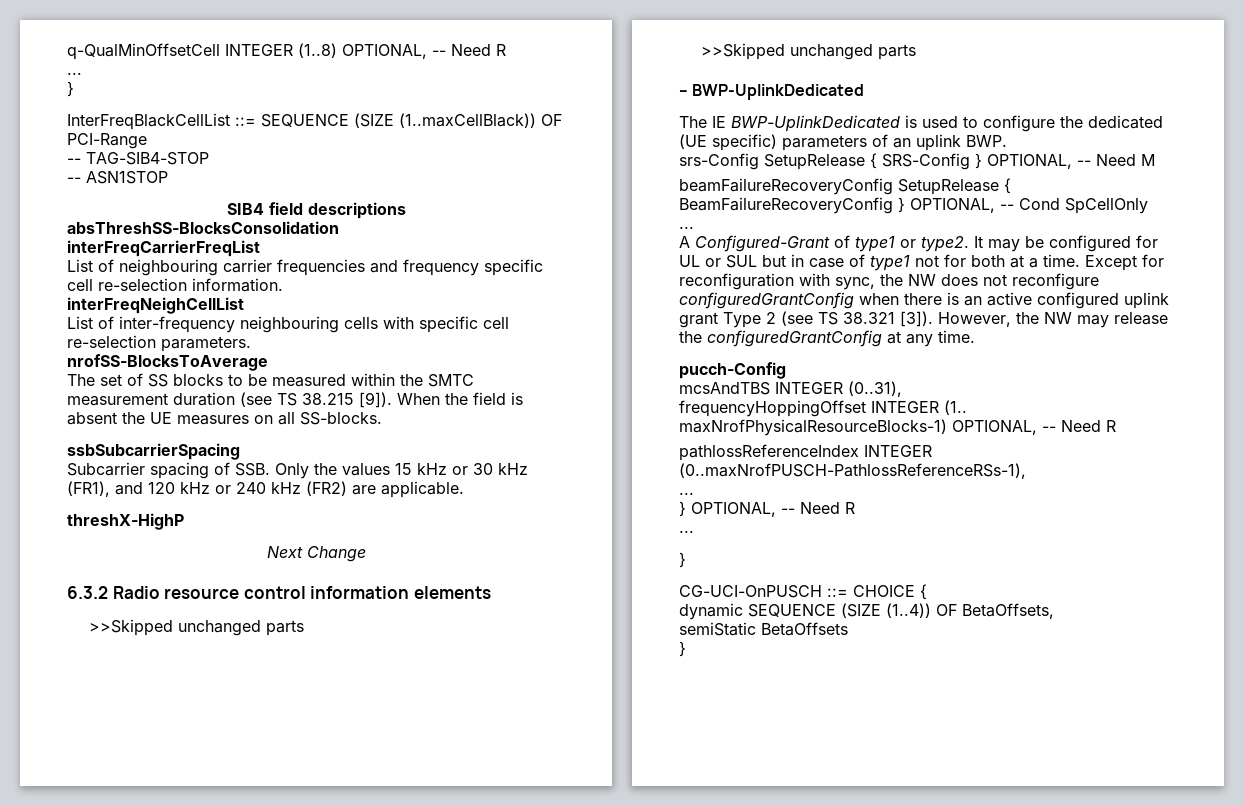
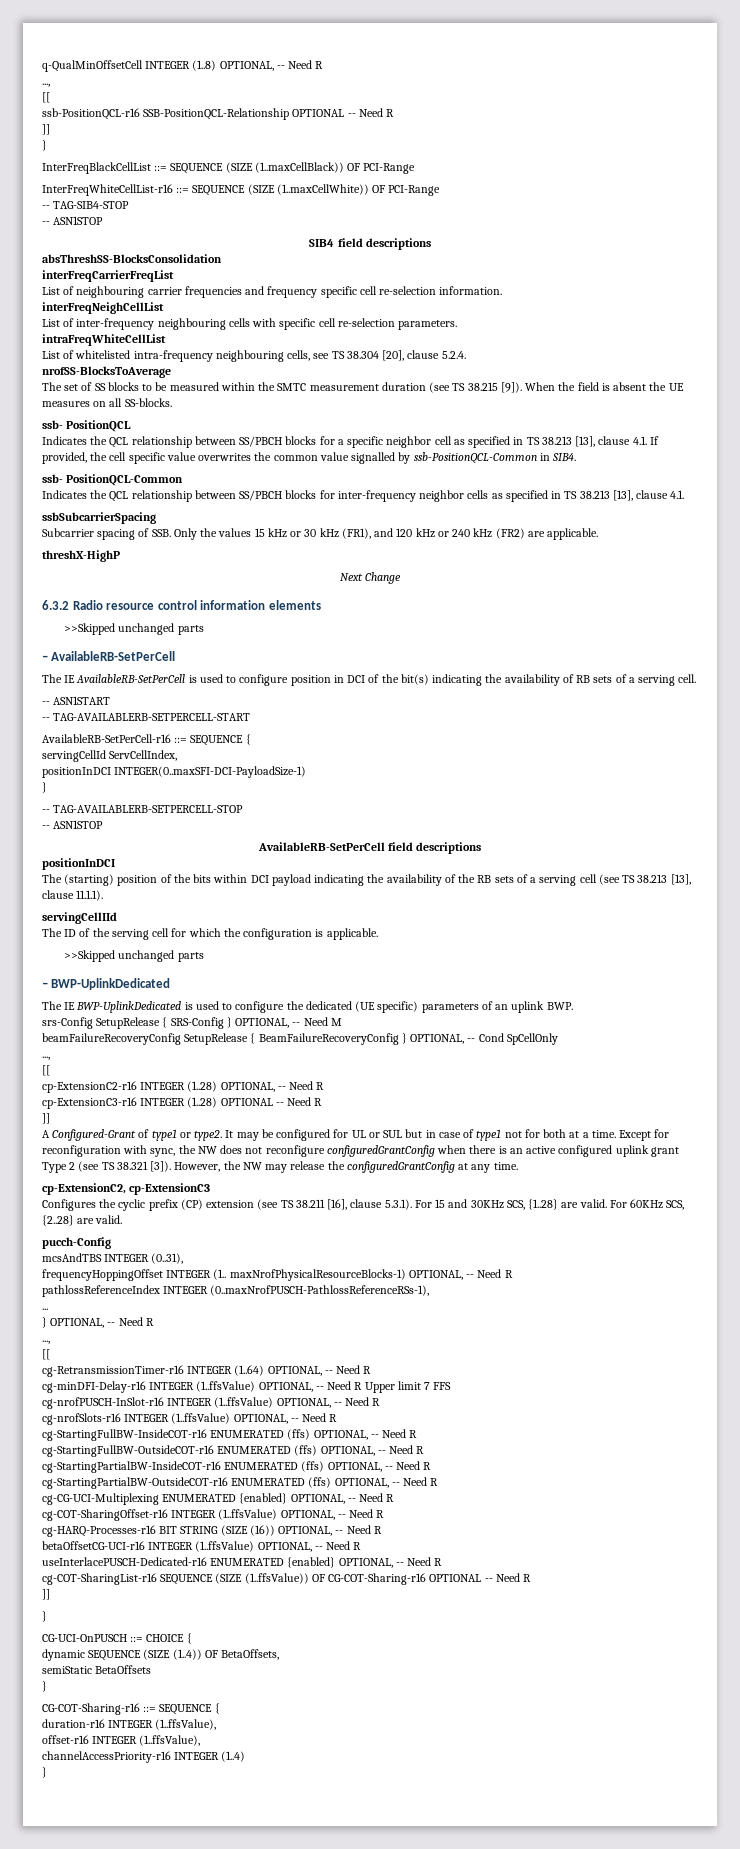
[67,72,82,75] ... -> [42,83,50,87] [42,92,50,103] [42,108,395,120] [42,124,50,135] ..., // [[ // ssb-PositionQCL-r16 SSB-PositionQCL-Relationship OPTIONAL -- Need R // ]]
(147, 141) none -> [42,184,441,196] // InterFreqWhiteCellList-r16 ::= SEQUENCE (SIZE (1..maxCellWhite)) OF PCI-Range
(251, 344) none -> [42,334,166,346] [42,350,466,362] // intraFreqWhiteCellList // List of whitelisted intra-frequency neighbouring cells, see TS 38.304 [20], clause 5.2.4.
(382, 418) none -> [42,420,132,432] [42,436,659,448] [42,452,577,464] [42,474,184,486] [42,490,685,502] // ssb- PositionQCL // Indicates the QCL relationship between SS/PBCH blocks for a specific neighbor cell as specified in TS 38.213 [13], clause 4.1. If provided, the cell specific value overwrites the common value signalled by ssb-PositionQCL-Common in SIB4. // ssb- PositionQCL-Common // Indicates the QCL relationship between SS/PBCH blocks for inter-frequency neighbor cells as specified in TS 38.213 [13], clause 4.1.
(305, 628) none -> [42,651,176,661] [42,674,697,686] [42,696,111,705] [42,713,251,721] [42,734,251,746] [42,750,178,762] [42,766,307,778] [42,782,47,793] [42,805,244,813] [42,820,104,829] [257,842,482,854] [42,858,115,870] [42,874,691,886] [42,890,104,901] [42,912,117,924] [42,928,378,940] // – AvailableRB-SetPerCell // The IE AvailableRB-SetPerCell is used to configure position in DCI of the bit(s) indicating the availability of RB sets of a serving cell. // -- ASN1START // -- TAG-AVAILABLERB-SETPERCELL-START // AvailableRB-SetPerCell-r16 ::= SEQUENCE { // servingCellId ServCellIndex, // positionInDCI INTEGER(0..maxSFI-DCI-PayloadSize-1) // } // -- TAG-AVAILABLERB-SETPERCELL-STOP // -- ASN1STOP // AvailableRB-SetPerCell field descriptions // positionInDCI // The (starting) position of the bits within DCI payload indicating the availability of the RB sets of a serving cell (see TS 38.213 [13], clause 11.1.1). // servingCellIId // The ID of the serving cell for which the configuration is applicable.
[679,226,694,229] ... -> [42,1056,50,1060] [42,1065,50,1076] [42,1081,325,1093] [42,1097,323,1109] [42,1113,50,1124] ..., // [[ // cp-ExtensionC2-r16 INTEGER (1..28) OPTIONAL, -- Need R // cp-ExtensionC3-r16 INTEGER (1..28) OPTIONAL -- Need R // ]]
(975, 336) none -> [42,1183,211,1195] [42,1199,685,1211] [42,1215,123,1226] // cp-ExtensionC2, cp-ExtensionC3 // Configures the cyclic prefix (CP) extension (see TS 38.211 [16], clause 5.3.1). For 15 and 30KHz SCS, {1..28} are valid. For 60KHz SCS, {2..28} are valid.
[679,530,694,533] ... -> [42,1340,50,1344] [42,1349,50,1360] [42,1365,372,1377] [42,1381,452,1393] [42,1397,381,1409] [42,1413,338,1425] [42,1429,418,1441] [42,1445,425,1457] [42,1461,432,1473] [42,1477,439,1489] [42,1493,395,1505] [42,1509,385,1521] [42,1525,382,1537] [42,1541,362,1552] [42,1557,443,1568] [42,1573,532,1585] [42,1589,50,1600] ..., // [[ // cg-RetransmissionTimer-r16 INTEGER (1..64) OPTIONAL, -- Need R // cg-minDFI-Delay-r16 INTEGER (1..ffsValue) OPTIONAL, -- Need R Upper limit 7 FFS // cg-nrofPUSCH-InSlot-r16 INTEGER (1..ffsValue) OPTIONAL, -- Need R // cg-nrofSlots-r16 INTEGER (1..ffsValue) OPTIONAL, -- Need R // cg-StartingFullBW-InsideCOT-r16 ENUMERATED (ffs) OPTIONAL, -- Need R // cg-StartingFullBW-OutsideCOT-r16 ENUMERATED (ffs) OPTIONAL, -- Need R // cg-StartingPartialBW-InsideCOT-r16 ENUMERATED (ffs) OPTIONAL, -- Need R // cg-StartingPartialBW-OutsideCOT-r16 ENUMERATED (ffs) OPTIONAL, -- Need R // cg-CG-UCI-Multiplexing ENUMERATED {enabled} OPTIONAL, -- Need R // cg-COT-SharingOffset-r16 INTEGER (1..ffsValue) OPTIONAL, -- Need R // cg-HARQ-Processes-r16 BIT STRING (SIZE (16)) OPTIONAL, -- Need R // betaOffsetCG-UCI-r16 INTEGER (1..ffsValue) OPTIONAL, -- Need R // useInterlacePUSCH-Dedicated-r16 ENUMERATED {enabled} OPTIONAL, -- Need R // cg-COT-SharingList-r16 SEQUENCE (SIZE (1..ffsValue)) OF CG-COT-Sharing-r16 OPTIONAL -- Need R // ]]
(686, 649) none -> [42,1703,220,1715] [42,1719,217,1730] [42,1735,201,1746] [42,1751,246,1763] [42,1767,47,1778] // CG-COT-Sharing-r16 ::= SEQUENCE { // duration-r16 INTEGER (1..ffsValue), // offset-r16 INTEGER (1..ffsValue), // channelAccessPriority-r16 INTEGER (1..4) // }

